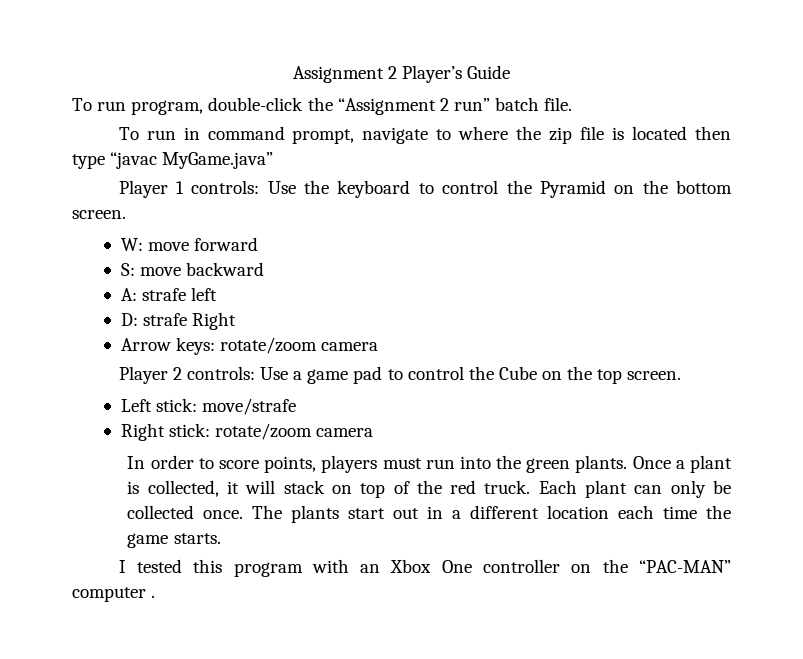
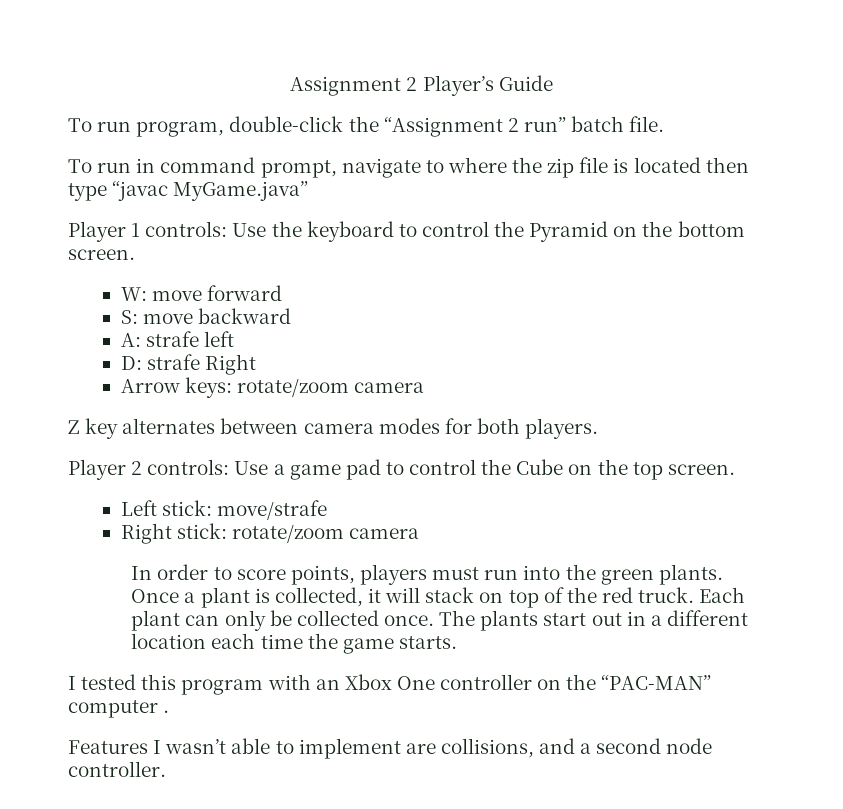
(379, 346) none -> [68,418,599,439] // Z key alternates between camera modes for both players.
(156, 596) none -> [68,738,713,759] [68,761,166,777] // Features I wasn’t able to implement are collisions, and a second node controller.

